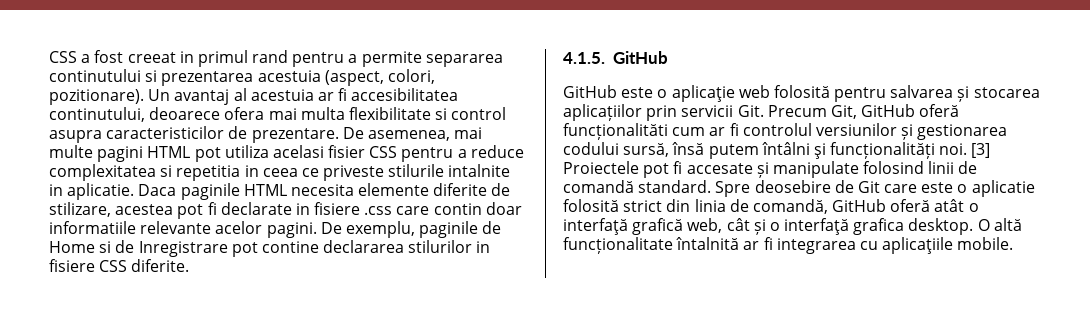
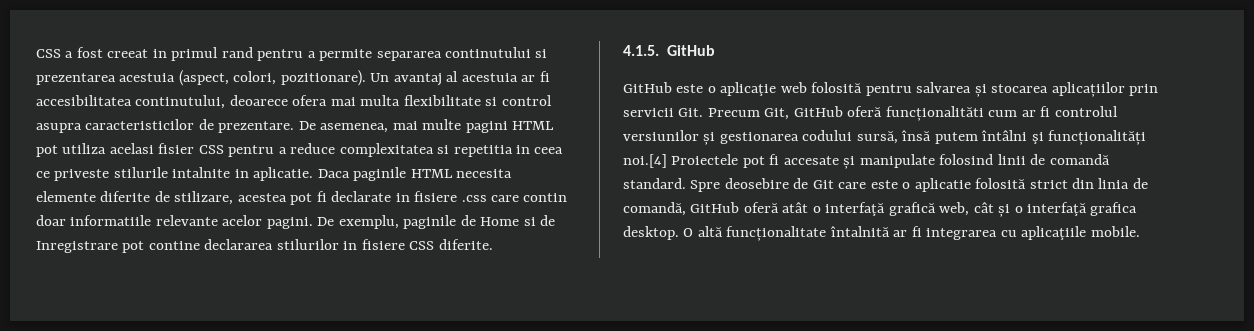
[939,143,991,158] noi. [3] -> [623,154,667,168] noi.[4]

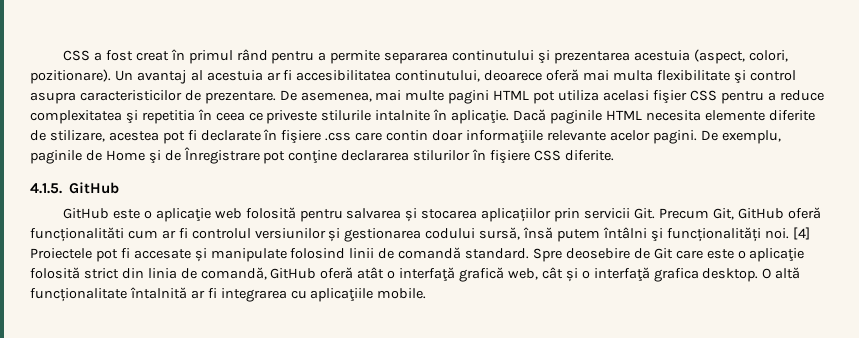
[107,47,253,61] creeat in primul rand -> [135,49,268,64] creat în primul rând
[535,49,548,58] si -> [538,50,551,64] şi
[292,95,328,106] ofera -> [546,69,580,81] oferă
[485,97,498,106] si -> [733,70,746,84] şi
[158,143,195,154] fisier -> [652,90,687,104] fişier
[437,145,531,157] si repetitia in -> [125,109,212,124] şi repetitia în
[234,167,350,181] in aplicatie. Daca -> [433,109,547,124] în aplicaţie. Dacă
[395,191,458,202] in fisiere -> [263,129,322,144] în fişiere
[70,215,152,226] informatiile -> [465,130,543,144] informaţiile
[523,215,556,226] [36,239,405,253] si de Inregistrare pot contine declararea stilurilor in fisiere -> [148,147,531,164] şi de Înregistrare pot conţine declararea stilurilor în fişiere
[623,154,667,168] noi.[4] -> [764,227,810,240] noi. [4]
[914,178,971,192] aplicatie -> [749,248,805,262] aplicaţie

